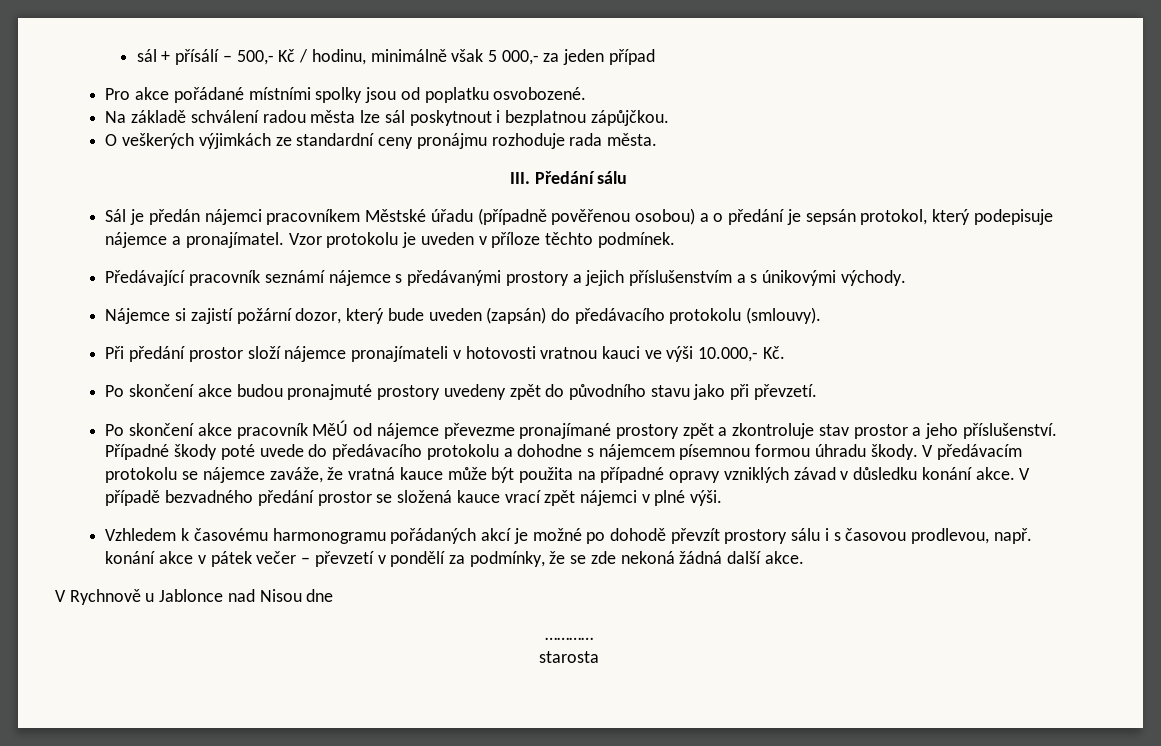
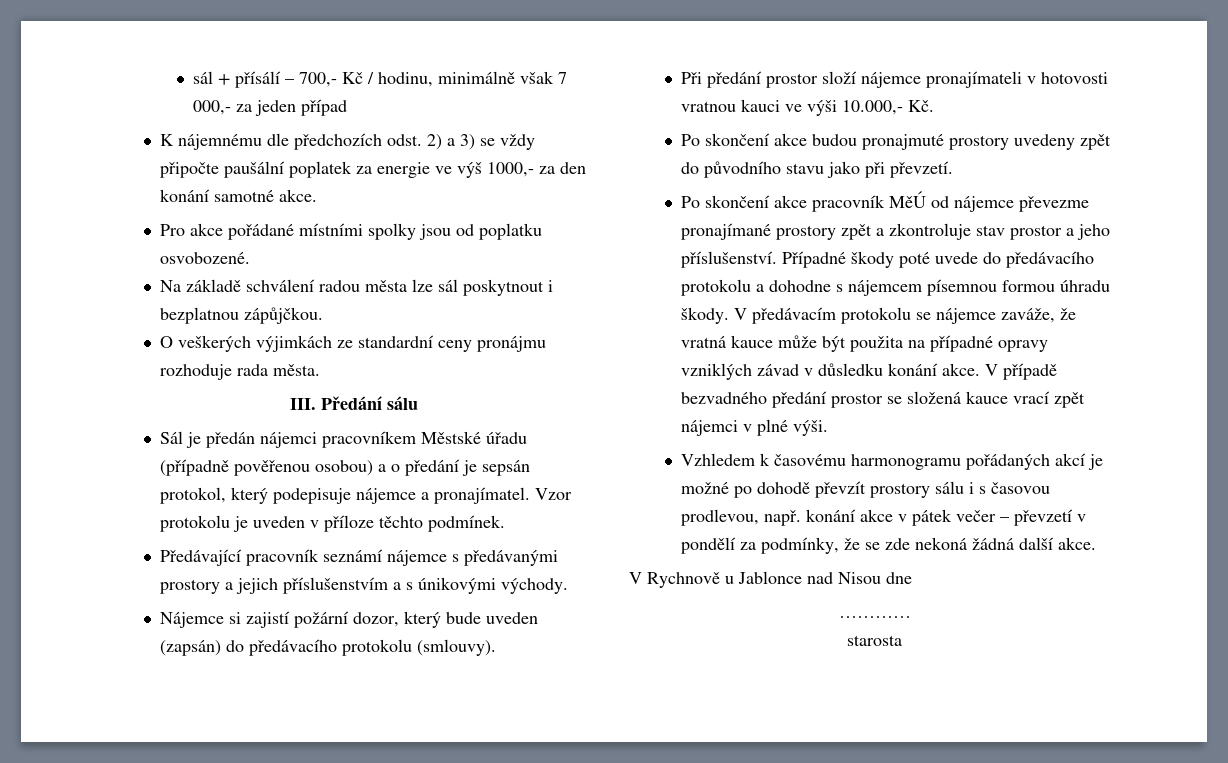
[236,50,274,65] 500,- -> [299,72,338,87] 700,-
[487,50,497,62] 5 -> [558,72,568,84] 7
(655, 57) none -> [160,133,536,150] [160,161,587,178] [160,189,318,202] // K nájemnému dle předchozích odst. 2) a 3) se vždy připočte paušální poplatek za energie ve výš 1000,- za den konání samotné akce.

